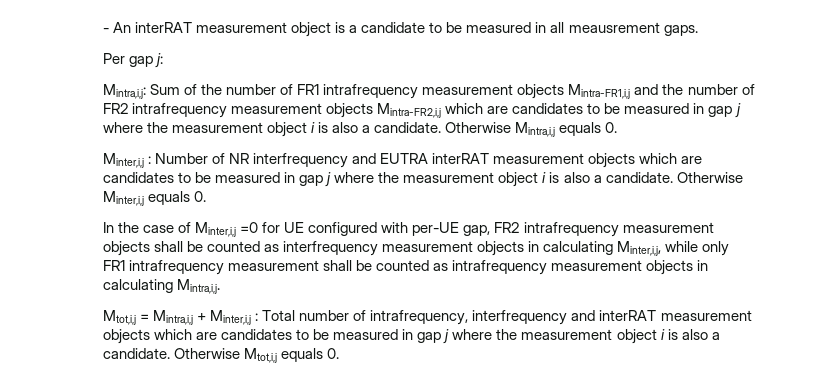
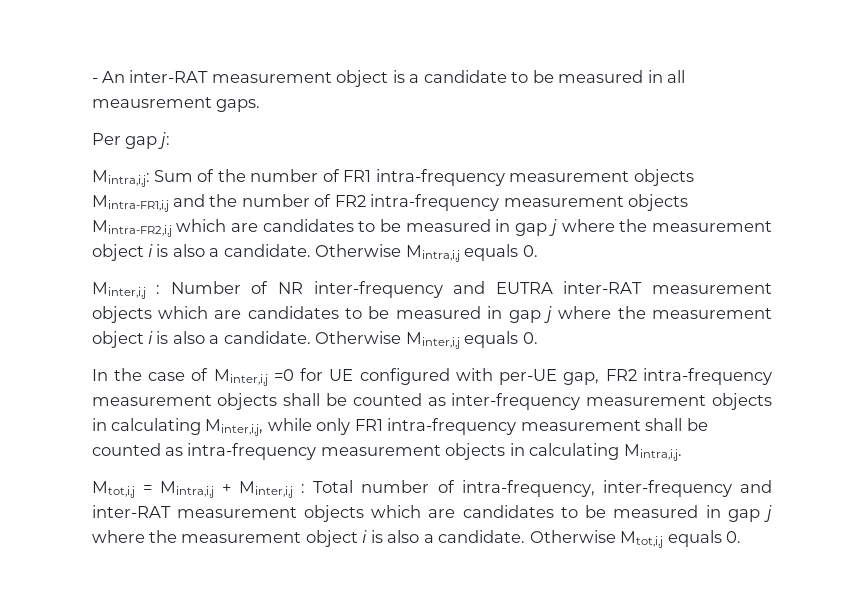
[134,22,192,33] interRAT -> [129,70,209,83] inter-RAT
[323,84,419,99] intrafrequency -> [375,169,505,186] intra-frequency
[131,103,227,118] intrafrequency -> [370,194,500,211] intra-frequency
[253,153,349,168] interfrequency -> [313,281,443,298] inter-frequency
[432,153,490,164] interRAT -> [563,281,643,294] inter-RAT
[523,222,619,237] intrafrequency -> [643,368,772,385] intra-frequency
[283,241,379,256] interfrequency -> [451,393,581,410] inter-frequency
[128,260,224,275] intrafrequency -> [387,418,517,435] intra-frequency
[452,260,548,275] intrafrequency -> [187,443,317,460] intra-frequency
[370,310,657,325] intrafrequency, interfrequency and interRAT -> [461,480,772,497] [91,505,171,518] intra-frequency, inter-frequency and inter-RAT

